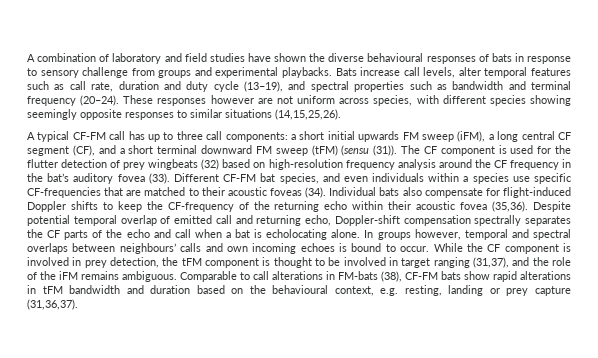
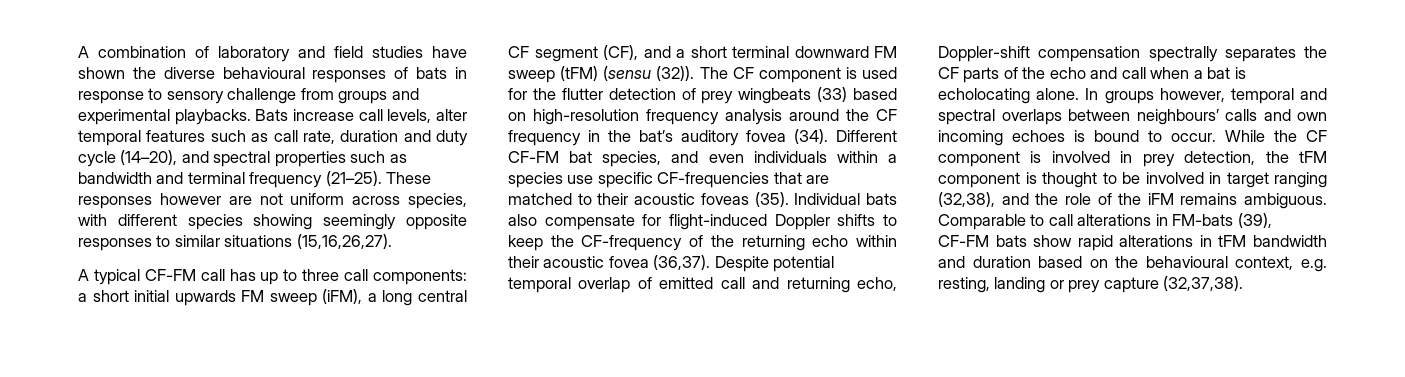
[244,81,283,92] (13–19), -> [120,150,178,165] (14–20),
[80,95,120,106] (20–24). -> [325,171,382,186] (21–25).
[275,109,341,120] (14,15,25,26). -> [296,234,392,249] (15,16,26,27).
[373,145,398,156] (31)). -> [656,66,695,81] (32)).
[201,159,220,170] (32) -> [817,87,848,102] (33)
[148,173,170,184] (33). -> [794,129,828,144] (34).
[305,187,327,198] (34). -> [754,192,789,207] (35).
[492,201,529,212] (35,36). -> [653,255,711,270] (36,37).
[472,257,509,268] (31,37), -> [938,192,995,207] (32,38),
[381,271,402,282] (38), -> [1237,213,1272,228] (39),
[27,299,78,310] (31,36,37). -> [1163,276,1244,291] (32,37,38).

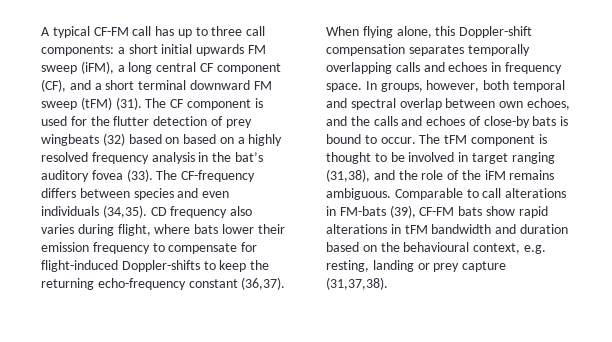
[78,46,467,62] [78,67,467,83] [78,88,419,104] [78,109,468,125] [78,130,468,146] [78,150,407,167] [78,171,432,188] [78,193,467,209] [78,214,468,230] [78,234,392,251] [78,269,89,281] A combination of laboratory and field studies have shown the diverse behavioural responses of bats in response to sensory challenge from groups and experimental playbacks. Bats increase call levels, alter temporal features such as call rate, duration and duty cycle (14–20), and spectral properties such as bandwidth and terminal frequency (21–25). These responses however are not uniform across species, with different species showing seemingly opposite responses to similar situations (15,16,26,27). // A -> [41,27,50,36] A
[534,46,598,62] segment -> [216,63,281,74] component
[603,66,695,81] (sensu (32)). -> [115,97,142,110] (31).
[817,87,897,102] [508,109,897,125] [508,130,581,146] (33) based on high-resolution frequency analysis around the CF frequency -> [102,133,283,146] [41,152,195,164] (32) based on based on a highly resolved frequency analysis
[794,129,897,144] [508,151,897,167] [508,172,830,188] [508,192,897,207] [508,214,537,226] (34). Different CF-FM bat species, and even individuals within a species use specific CF-frequencies that are matched to their acoustic foveas (35). Individual bats also -> [126,169,256,182] [41,188,230,200] [41,205,253,218] [41,224,285,236] [41,242,165,254] (33). The CF-frequency differs between species and even individuals (34,35). CD frequency also varies during flight, where bats lower their emission frequency to
[774,214,876,230] Doppler shifts -> [121,260,200,272] Doppler-shifts
[581,235,897,251] [508,255,835,272] [508,277,897,293] [938,46,1327,62] [938,67,1246,83] [938,88,1327,104] [938,109,1327,125] [938,130,1327,146] [938,151,1289,167] CF-frequency of the returning echo within their acoustic fovea (36,37). Despite potential temporal overlap of emitted call and returning echo, Doppler-shift compensation spectrally separates the CF parts of the echo and call when a bat is echolocating alone. In groups however, temporal and spectral overlaps between neighbours’ calls and own incoming echoes is bound to occur. While the CF component is involved in prey detection, the -> [41,277,286,290] [326,26,533,38] [326,44,530,56] [326,62,562,74] [326,80,565,92] [326,98,570,110] [326,116,569,128] [326,134,441,144] returning echo-frequency constant (36,37). When flying alone, this Doppler-shift compensation separates temporally overlapping calls and echoes in frequency space. In groups, however, both temporal and spectral overlap between own echoes, and the calls and echoes of close-by bats is bound to occur. The
[938,192,995,207] (32,38), -> [326,169,370,182] (31,38),
[1163,276,1244,291] (32,37,38). -> [326,277,388,290] (31,37,38).

